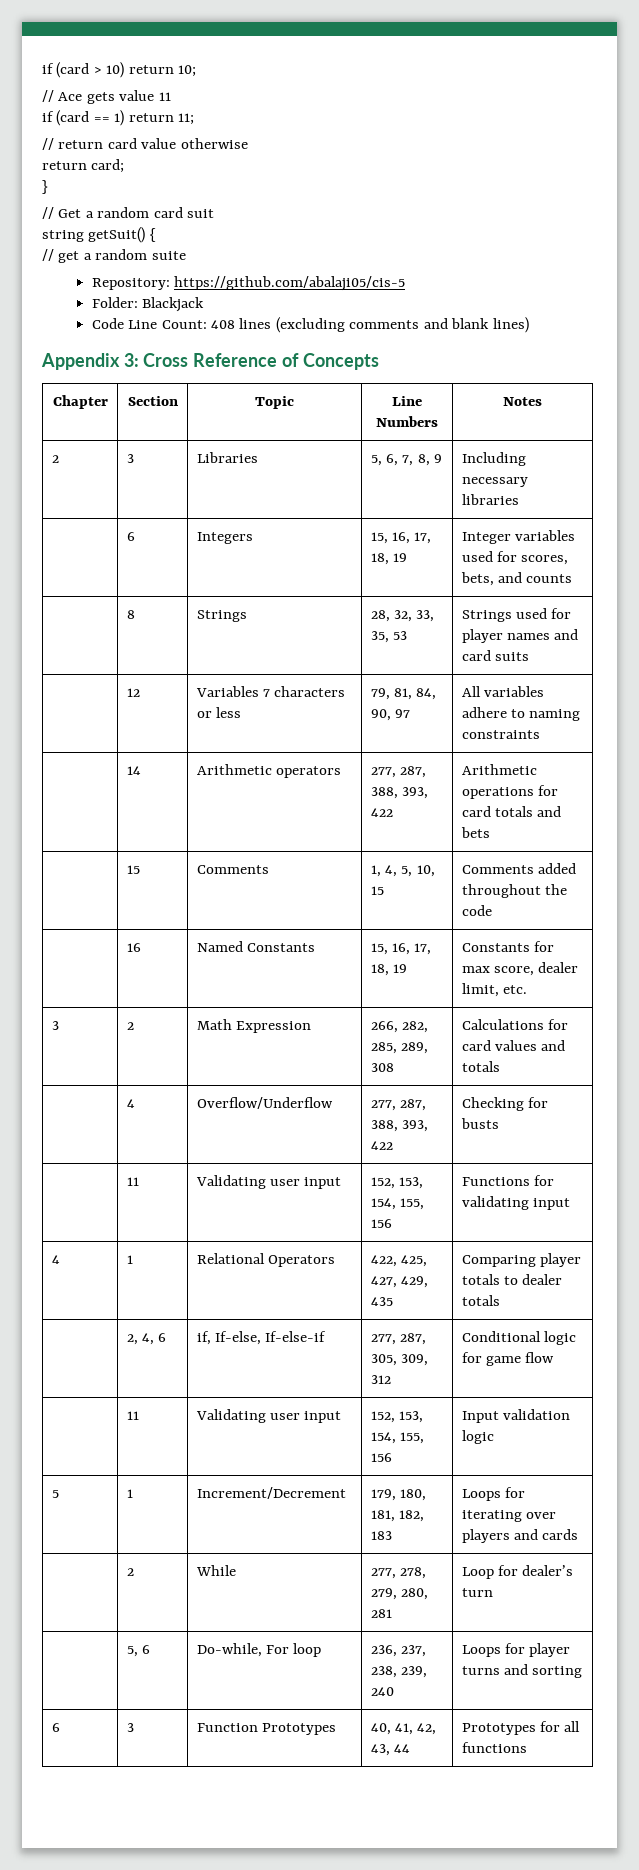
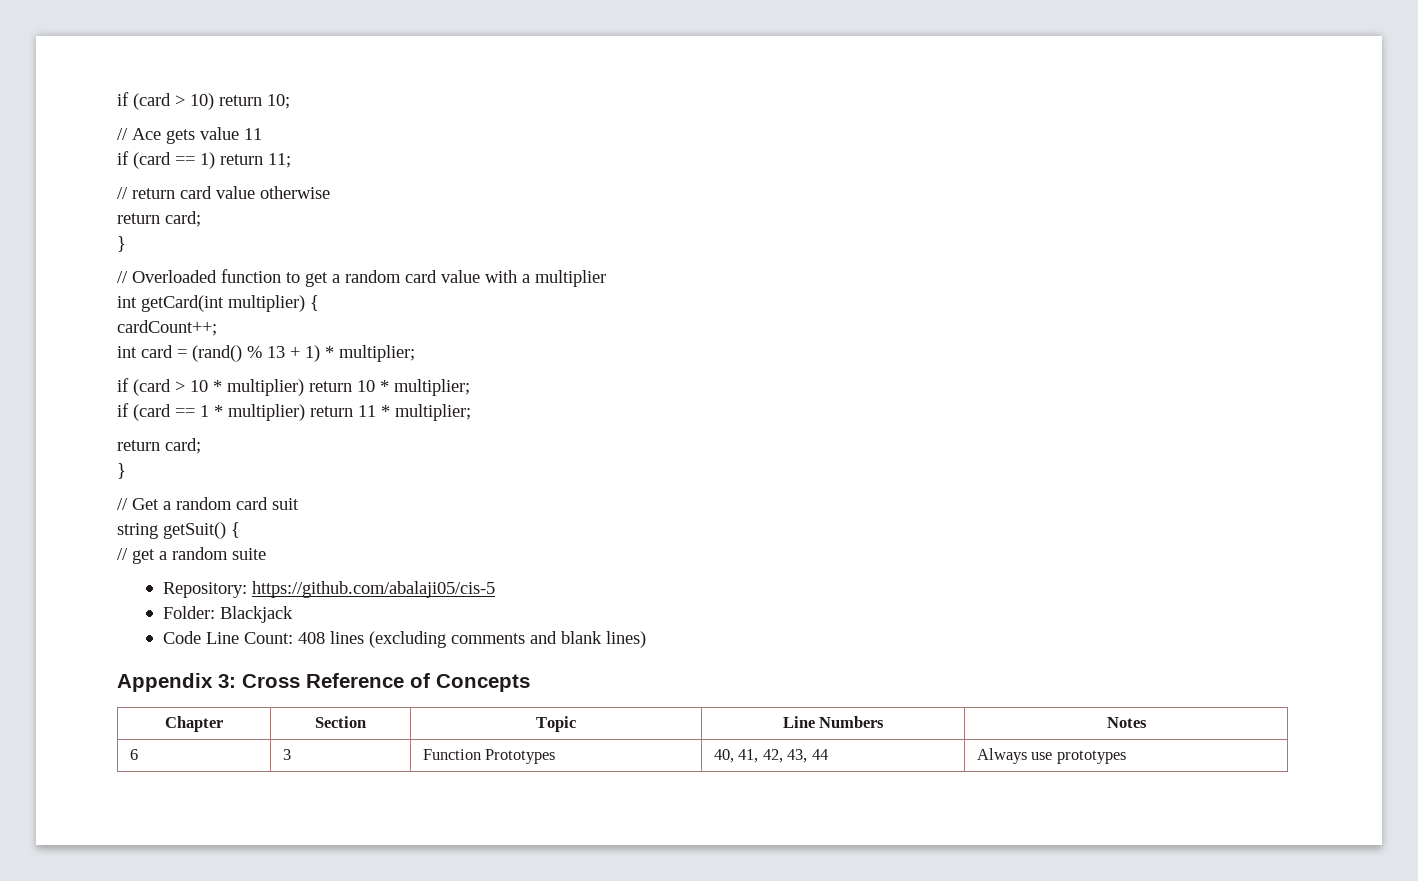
(48, 187) none -> [117,269,606,287] [117,295,319,312] [117,320,217,336] [117,345,415,362] [117,378,470,396] [117,403,471,421] [117,438,201,454] [117,463,126,479] // // Overloaded function to get a random card value with a multiplier // int getCard(int multiplier) { // cardCount++; // int card = (rand() % 13 + 1) * multiplier; // if (card > 10 * multiplier) return 10 * multiplier; // if (card == 1 * multiplier) return 11 * multiplier; // return card; // }
[51,455,59,463] [126,454,134,463] [196,452,258,463] [370,454,443,466] [461,452,526,466] [461,477,528,487] [461,494,519,505] [126,532,135,541] [196,532,253,544] [370,532,432,544] [370,553,408,565] [461,530,576,544] [461,551,569,565] [460,572,573,586] [126,610,135,619] [196,610,247,622] [370,610,435,622] [370,631,408,643] [461,608,572,622] [461,629,579,643] [461,650,530,661] [126,688,140,697] [195,686,346,697] [196,707,242,718] [370,688,437,700] [370,709,411,721] [461,686,545,697] [461,707,581,721] [461,730,540,739] [126,766,141,775] [196,764,342,778] [370,766,427,778] [370,787,429,799] [370,808,393,817] [461,764,537,775] [461,785,559,799] [461,806,562,817] [460,827,490,838] [126,865,140,874] [196,865,269,874] [370,865,435,877] [370,886,384,895] [461,863,577,874] [461,884,568,898] [461,905,492,916] [126,943,141,952] [196,941,316,952] [370,943,432,955] [370,964,408,976] [461,941,555,952] [461,962,579,976] [461,983,528,997] [51,1021,59,1030] [126,1022,134,1030] [196,1019,312,1033] [370,1021,429,1033] [370,1042,429,1054] [370,1063,394,1072] [461,1019,569,1030] [461,1040,566,1051] [461,1061,500,1072] [126,1099,135,1108] [196,1097,333,1109] [370,1099,427,1111] [370,1120,429,1132] [370,1141,393,1150] [461,1097,549,1111] [460,1118,499,1129] [126,1177,139,1186] [195,1175,342,1189] [370,1177,424,1189] [370,1198,425,1210] [370,1219,392,1228] [461,1175,555,1186] [461,1196,571,1210] [51,1255,60,1264] [126,1255,133,1264] [196,1253,336,1267] [370,1255,428,1267] [370,1276,429,1288] [370,1297,393,1306] [461,1253,582,1267] [461,1274,563,1285] [461,1295,500,1306] [126,1333,167,1345] [196,1331,327,1345] [370,1333,427,1345] [370,1354,429,1366] [370,1375,391,1384] [461,1331,577,1345] [461,1352,555,1366] [126,1411,139,1420] [195,1409,342,1423] [370,1411,424,1423] [370,1432,425,1444] [370,1453,392,1462] [461,1409,571,1423] [461,1430,494,1444] [51,1490,59,1498] [126,1489,133,1498] [196,1487,346,1499] [370,1489,427,1501] [370,1510,425,1522] [370,1531,392,1540] [461,1487,526,1501] [461,1510,557,1522] [461,1529,579,1543] [126,1568,134,1576] [195,1565,236,1576] [370,1567,427,1579] [370,1588,429,1600] [370,1609,392,1618] [461,1565,574,1579] [461,1588,493,1597] [126,1645,151,1657] [196,1643,322,1657] [370,1645,427,1657] [370,1666,428,1678] [370,1687,394,1696] [461,1643,571,1657] [461,1664,583,1678] // 2 | 3 | Libraries | 5, 6, 7, 8, 9 | Including necessary libraries // | 6 | Integers | 15, 16, 17, 18, 19 | Integer variables used for scores, bets, and counts // | 8 | Strings | 28, 32, 33, 35, 53 | Strings used for player names and card suits // | 12 | Variables 7 characters or less | 79, 81, 84, 90, 97 | All variables adhere to naming constraints // | 14 | Arithmetic operators | 277, 287, 388, 393, 422 | Arithmetic operations for card totals and bets // | 15 | Comments | 1, 4, 5, 10, 15 | Comments added throughout the code // | 16 | Named Constants | 15, 16, 17, 18, 19 | Constants for max score, dealer limit, etc. // 3 | 2 | Math Expression | 266, 282, 285, 289, 308 | Calculations for card values and totals // | 4 | Overflow/Underflow | 277, 287, 388, 393, 422 | Checking for busts // | 11 | Validating user input | 152, 153, 154, 155, 156 | Functions for validating input // 4 | 1 | Relational Operators | 422, 425, 427, 429, 435 | Comparing player totals to dealer totals // | 2, 4, 6 | if, If-else, If-else-if | 277, 287, 305, 309, 312 | Conditional logic for game flow // | 11 | Validating user input | 152, 153, 154, 155, 156 | Input validation logic // 5 | 1 | Increment/Decrement | 179, 180, 181, 182, 183 | Loops for iterating over players and cards // | 2 | While | 277, 278, 279, 280, 281 | Loop for dealer’s turn // | 5, 6 | Do-while, For loop | 236, 237, 238, 239, 240 | Loops for player turns and sorting -> (1147, 722) none
[461,1721,581,1735] [461,1742,527,1753] Prototypes for all functions -> [976,748,1126,764] Always use prototypes

